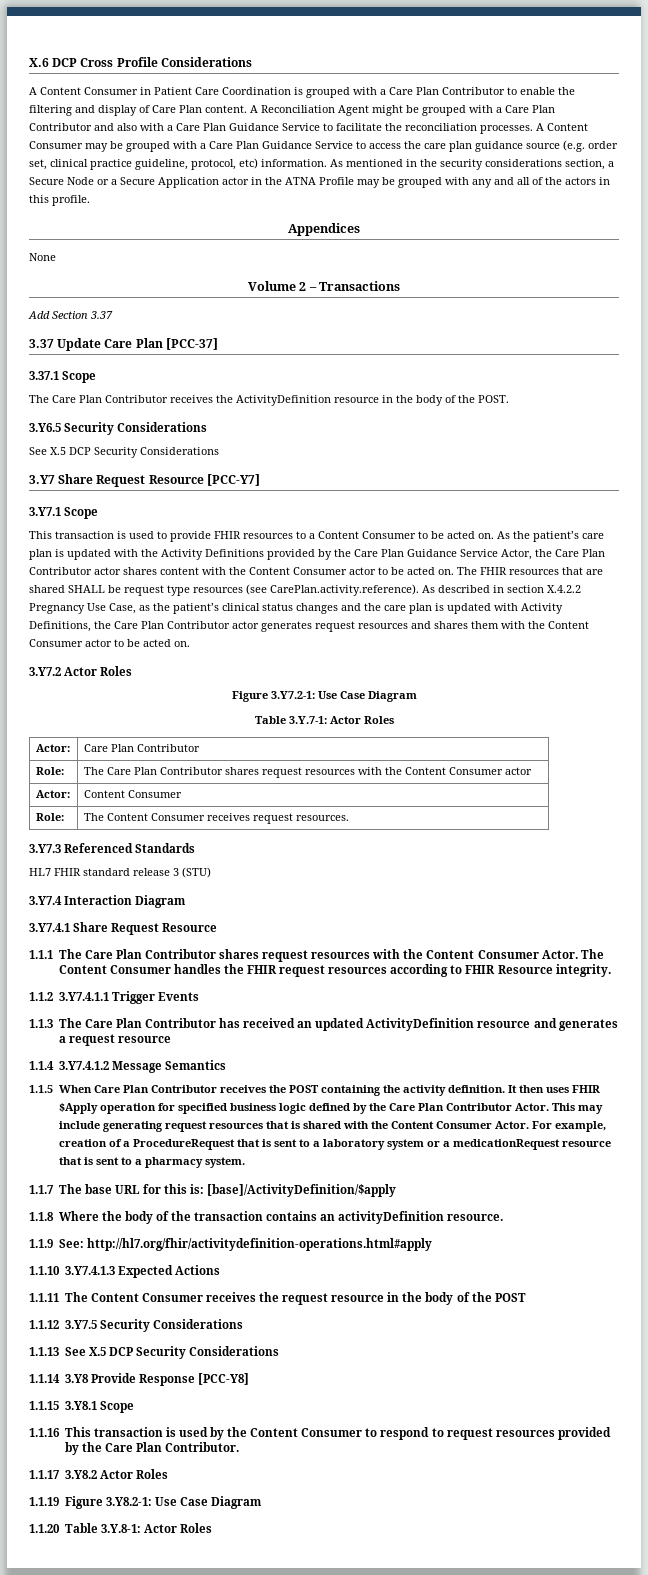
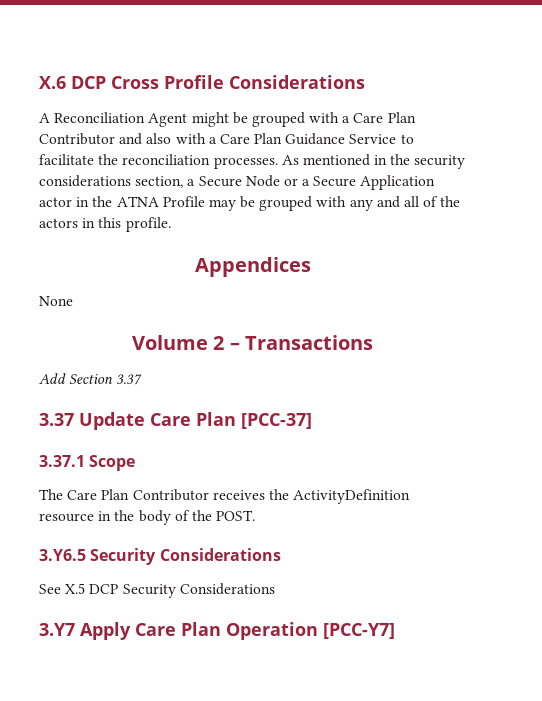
[40,87,575,98] [29,105,258,116] Content Consumer in Patient Care Coordination is grouped with a Care Plan Contributor to enable the filtering and display of Care Plan content. A -> (50, 118) none
[536,123,588,131] [29,140,618,152] [29,158,327,170] A Content Consumer may be grouped with a Care Plan Guidance Service to access the care plan guidance source (e.g. order set, clinical practice guideline, protocol, etc) information. -> (278, 163) none
[58,474,260,487] [29,507,99,519] [29,531,604,542] [29,549,605,560] [29,567,603,575] [29,584,581,596] [29,603,563,614] [29,621,589,632] [29,639,190,647] [29,666,133,676] [231,691,417,702] [254,716,394,724] [35,744,70,752] [83,744,200,752] [35,767,64,775] [83,767,532,778] [35,790,70,798] [83,790,182,798] [35,813,64,821] [83,813,349,824] [29,843,196,853] [29,867,211,878] [29,895,187,908] [29,922,218,935] [29,949,604,962] [58,964,611,977] [29,991,199,1004] [29,1018,618,1031] [58,1034,171,1046] [29,1060,226,1073] [29,1085,600,1096] [58,1103,603,1114] [58,1121,606,1132] [58,1139,611,1150] [58,1157,245,1168] [29,1184,397,1197] [29,1211,504,1224] [29,1238,432,1251] [29,1265,220,1278] [29,1292,526,1305] [29,1319,243,1332] [29,1346,279,1359] [29,1373,249,1386] [29,1401,134,1413] [29,1427,611,1440] [64,1442,239,1455] [29,1469,168,1479] [29,1496,262,1509] [29,1523,212,1533] Share Request Resource [PCC-Y7] // 3.Y7.1 Scope // This transaction is used to provide FHIR resources to a Content Consumer to be acted on. As the patient’s care plan is updated with the Activity Definitions provided by the Care Plan Guidance Service Actor, the Care Plan Contributor actor shares content with the Content Consumer actor to be acted on. The FHIR resources that are shared SHALL be request type resources (see CarePlan.activity.reference). As described in section X.4.2.2 Pregnancy Use Case, as the patient’s clinical status changes and the care plan is updated with Activity Definitions, the Care Plan Contributor actor generates request resources and shares them with the Content Consumer actor to be acted on. // 3.Y7.2 Actor Roles // Figure 3.Y7.2-1: Use Case Diagram // Table 3.Y.7-1: Actor Roles // Actor: | Care Plan Contributor // Role: | The Care Plan Contributor shares request resources with the Content Consumer actor // Actor: | Content Consumer // Role: | The Content Consumer receives request resources. // 3.Y7.3 Referenced Standards // HL7 FHIR standard release 3 (STU) // 3.Y7.4 Interaction Diagram // 3.Y7.4.1 Share Request Resource // 1.1.1 The Care Plan Contributor shares request resources with the Content Consumer Actor. The Content Consumer handles the FHIR request resources according to FHIR Resource integrity. // 1.1.2 3.Y7.4.1.1 Trigger Events // 1.1.3 The Care Plan Contributor has received an updated ActivityDefinition resource and generates a request resource // 1.1.4 3.Y7.4.1.2 Message Semantics // 1.1.5 When Care Plan Contributor receives the POST containing the activity definition. It then uses FHIR $Apply operation for specified business logic defined by the Care Plan Contributor Actor. This may include generating request resources that is shared with the Content Consumer Actor. For example, creation of a ProcedureRequest that is sent to a laboratory system or a medicationRequest resource that is sent to a pharmacy system. // 1.1.7 The base URL for this is: [base]/ActivityDefinition/$apply // 1.1.8 Where the body of the transaction contains an activityDefinition resource. // 1.1.9 See: http://hl7.org/fhir/activitydefinition-operations.html#apply // 1.1.10 3.Y7.4.1.3 Expected Actions // 1.1.11 The Content Consumer receives the request resource in the body of the POST // 1.1.12 3.Y7.5 Security Considerations // 1.1.13 See X.5 DCP Security Considerations // 1.1.14 3.Y8 Provide Response [PCC-Y8] // 1.1.15 3.Y8.1 Scope // 1.1.16 This transaction is used by the Content Consumer to respond to request resources provided by the Care Plan Contributor. // 1.1.17 3.Y8.2 Actor Roles // 1.1.19 Figure 3.Y8.2-1: Use Case Diagram // 1.1.20 Table 3.Y.8-1: Actor Roles -> [79,622,395,640] Apply Care Plan Operation [PCC-Y7]

